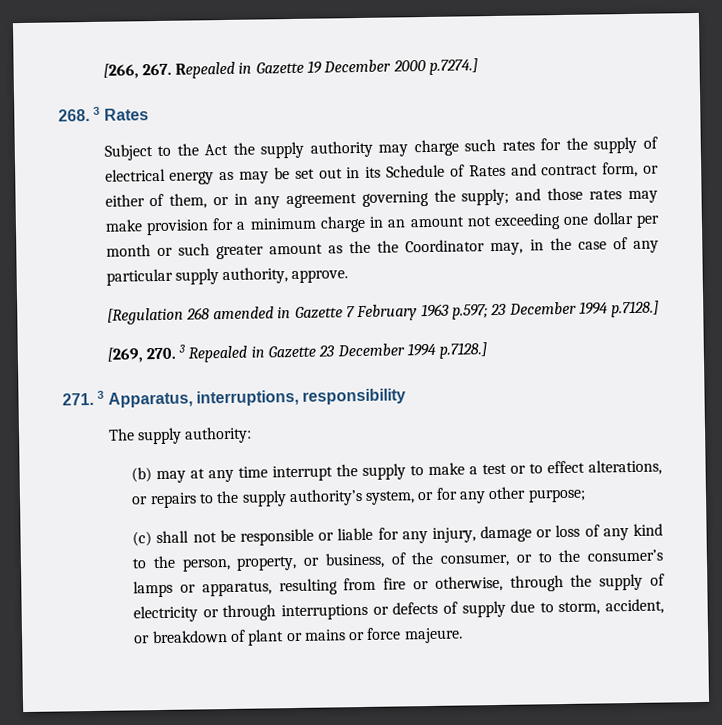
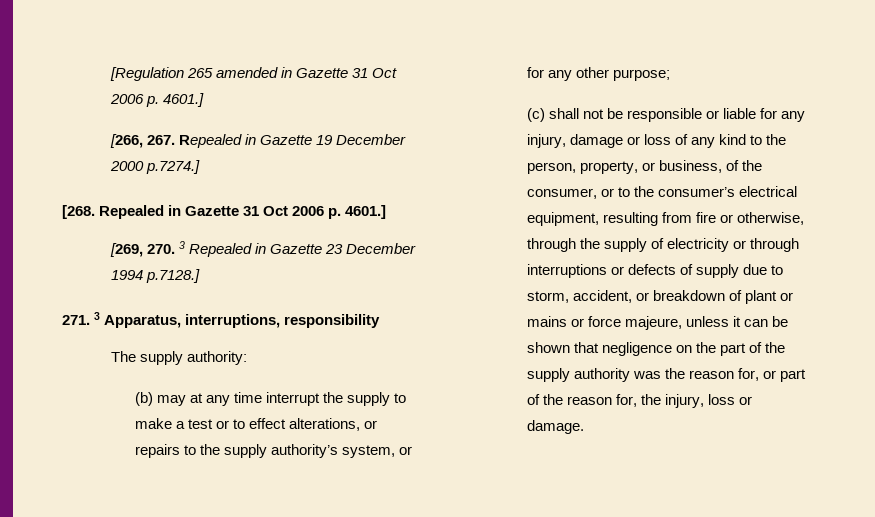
(102, 71) none -> [109,67,397,81] [109,93,204,107] [Regulation 265 amended in Gazette 31 Oct 2006 p. 4601.] //
[58,106,149,122] [103,136,658,161] [104,161,659,185] [104,187,659,209] [104,211,660,236] [105,237,659,260] [105,267,349,286] [106,300,660,325] 268. 3 Rates // Subject to the Act the supply authority may charge such rates for the supply of electrical energy as may be set out in its Schedule of Rates and contract form, or either of them, or in any agreement governing the supply; and those rates may make provision for a minimum charge in an amount not exceeding one dollar per month or such greater amount as the the Coordinator may, in the case of any particular supply authority, approve. // [Regulation 268 amended in Gazette 7 February 1963 p.597; 23 December 1994 p.7128.] -> [62,205,387,219] [268. Repealed in Gazette 31 Oct 2006 p. 4601.]
[133,580,272,598] lamps or apparatus, -> [739,186,798,197] [526,212,599,226] electrical equipment,
[403,627,463,644] majeure. -> [625,316,789,330] [526,342,786,356] [526,368,807,382] [526,394,753,408] [526,420,584,434] majeure, unless it can be shown that negligence on the part of the supply authority was the reason for, or part of the reason for, the injury, loss or damage.

